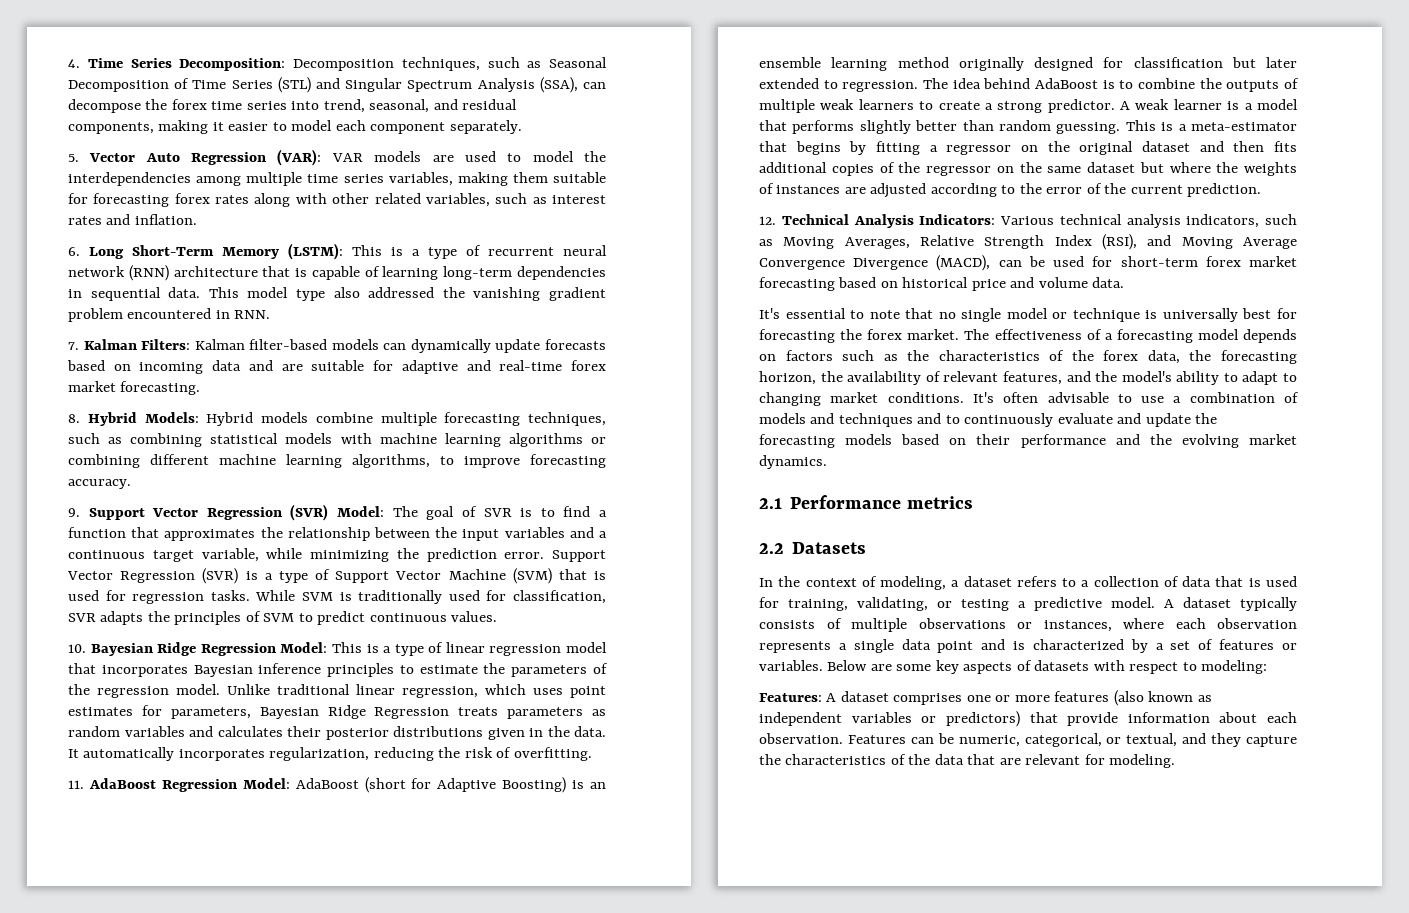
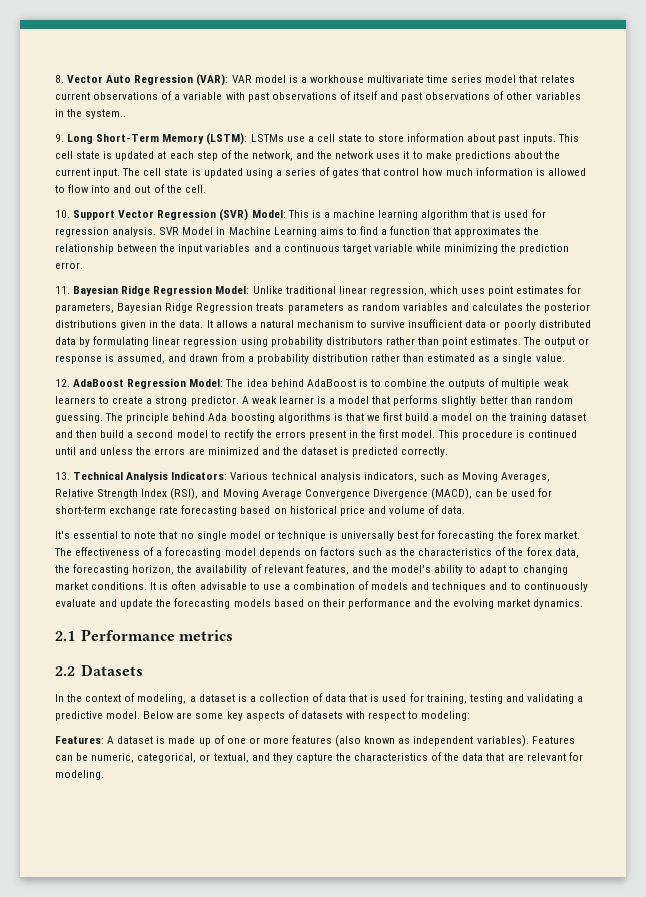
[68,57,607,71] [68,77,606,93] [68,99,518,113] [68,120,522,134] [68,154,79,162] 4. Time Series Decomposition: Decomposition techniques, such as Seasonal Decomposition of Time Series (STL) and Singular Spectrum Analysis (SSA), can decompose the forex time series into trend, seasonal, and residual components, making it easier to model each component separately. // 5. -> [55,75,64,83] 8.
[374,151,606,162] [68,172,606,186] [68,193,607,207] [68,214,197,225] [68,243,607,260] [68,265,606,281] [68,287,607,301] [68,308,271,322] [68,339,606,353] [67,360,606,374] [68,381,201,395] [68,412,606,426] [68,433,606,447] [68,454,606,468] [68,479,131,489] [68,508,80,517] models are used to model the interdependencies among multiple time series variables, making them suitable for forecasting forex rates along with other related variables, such as interest rates and inflation. // 6. Long Short-Term Memory (LSTM): This is a type of recurrent neural network (RNN) architecture that is capable of learning long-term dependencies in sequential data. This model type also addressed the vanishing gradient problem encountered in RNN. // 7. Kalman Filters: Kalman filter-based models can dynamically update forecasts based on incoming data and are suitable for adaptive and real-time forex market forecasting. // 8. Hybrid Models: Hybrid models combine multiple forecasting techniques, such as combining statistical models with machine learning algorithms or combining different machine learning algorithms, to improve forecasting accuracy. // 9. -> [254,75,575,83] [55,91,581,102] [55,109,127,119] [55,133,579,145] [55,150,560,161] [55,167,586,178] [55,184,206,193] [55,210,70,218] model is a workhouse multivariate time series model that relates current observations of a variable with past observations of itself and past observations of other variables in the system.. // 9. Long Short-Term Memory (LSTM): LSTMs use a cell state to store information about past inputs. This cell state is updated at each step of the network, and the network uses it to make predictions about the current input. The cell state is updated using a series of gates that control how much information is allowed to flow into and out of the cell. // 10.
[392,506,533,520] The goal of SVR is -> [287,209,546,220] [55,227,344,237] This is a machine learning algorithm that is used for regression analysis. SVR Model in Machine Learning aims
[201,548,259,562] variable, -> [373,244,413,252] variable
[552,550,606,562] [67,568,607,584] [68,590,607,604] [68,611,498,625] [68,642,607,656] [68,663,608,677] [68,684,220,698] Support Vector Regression (SVR) is a type of Support Vector Machine (SVM) that is used for regression tasks. While SVM is traditionally used for classification, SVR adapts the principles of SVM to predict continuous values. // 10. Bayesian Ridge Regression Model: This is a type of linear regression model that incorporates Bayesian inference principles to estimate the parameters of the regression model. -> [55,285,250,296] // 11. Bayesian Ridge Regression Model:
[287,726,321,737] their -> [526,303,542,311] the
[83,747,592,761] [68,777,606,793] [759,57,1297,71] [759,78,919,92] automatically incorporates regularization, reducing the risk of overfitting. // 11. AdaBoost Regression Model: AdaBoost (short for Adaptive Boosting) is an ensemble learning method originally designed for classification but later extended to regression. -> [215,319,591,330] [55,336,590,347] [55,353,565,364] [55,378,224,389] allows a natural mechanism to survive insufficient data or poorly distributed data by formulating linear regression using probability distributors rather than point estimates. The output or response is assumed, and drawn from a probability distribution rather than estimated as a single value. // 12. AdaBoost Regression Model:
[1125,120,1297,131] [759,141,1134,155] This is a meta-estimator that begins by fitting a regressor on the original -> [105,412,547,423] The principle behind Ada boosting algorithms is that we first build a model on the training
[1274,141,1297,152] [759,162,1297,176] [759,183,1262,198] [759,216,776,225] fits additional copies of the regressor on the same dataset but where the weights of instances are adjusted according to the error of the current prediction. // 12. -> [100,429,577,440] [55,447,449,457] [55,472,70,480] build a second model to rectify the errors present in the first model. This procedure is continued until and unless the errors are minimized and the dataset is predicted correctly. // 13.
[1205,256,1297,267] forex market -> [109,506,179,516] exchange rate
(1088, 282) none -> [428,505,440,514] of
[972,392,994,403] It's -> [150,582,169,590] It is
[1016,576,1077,587] refers to -> [237,694,247,702] is
[857,597,1297,611] [759,618,1297,632] [759,639,1297,653] [759,660,823,671] validating, or testing a predictive model. A dataset typically consists of multiple observations or instances, where each observation represents a single data point and is characterized by a set of features or variables. -> [469,694,584,704] [55,711,141,721] testing and validating a predictive model.
[893,693,963,705] comprises -> [156,735,225,746] is made up of
[851,711,1297,727] [759,733,843,744] variables or predictors) that provide information about each observation. -> [476,735,529,747] variables).

